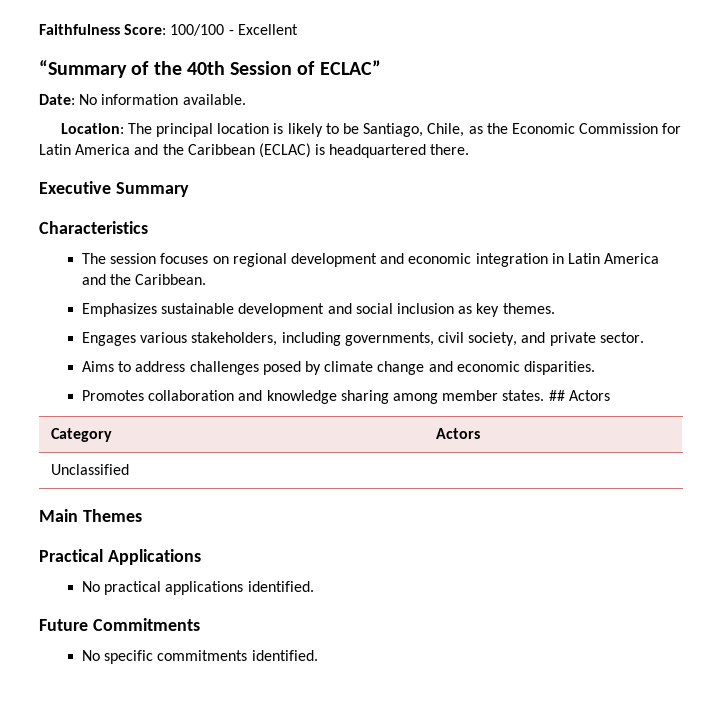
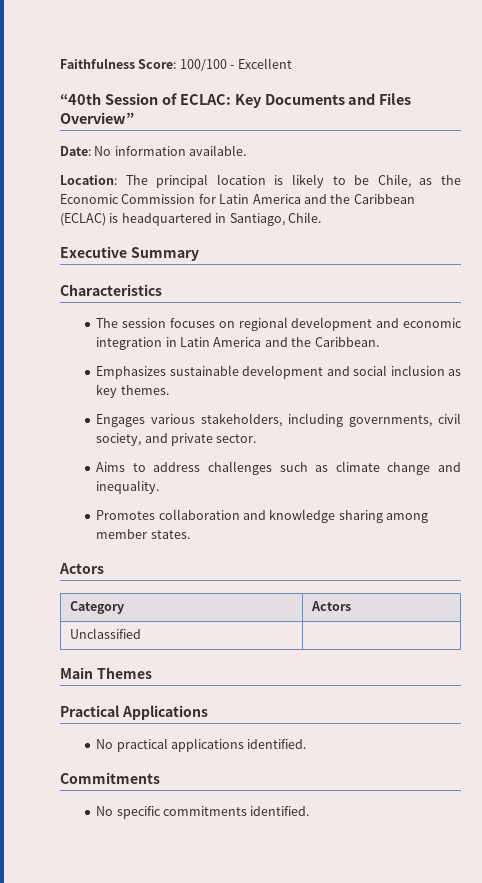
[39,60,381,78] “Summary of the 40th Session of ECLAC” -> [60,93,412,108] [60,112,134,124] “40th Session of ECLAC: Key Documents and Files Overview”
[363,123,424,137] Santiago, -> (370, 180) none
[430,144,470,155] there. -> [215,212,321,226] in Santiago, Chile.
[262,361,321,375] posed by -> [279,462,329,472] such as
[456,361,595,375] economic disparities. -> [96,480,160,494] inequality.
[548,390,565,401] ## -> (190, 534) //
[39,619,88,631] Future -> (307, 744) none

